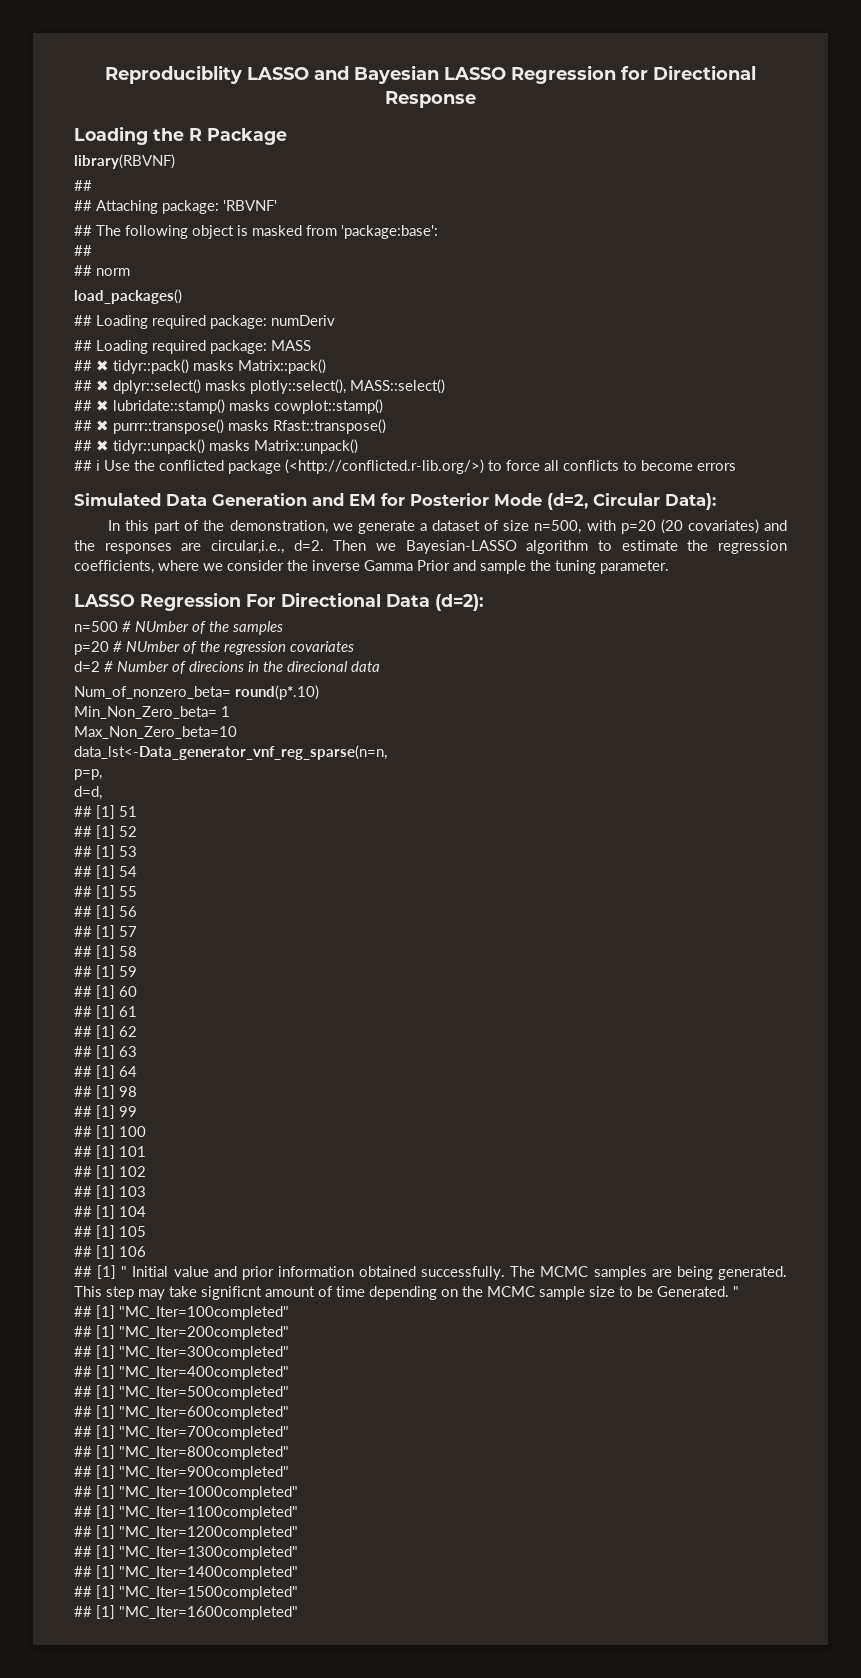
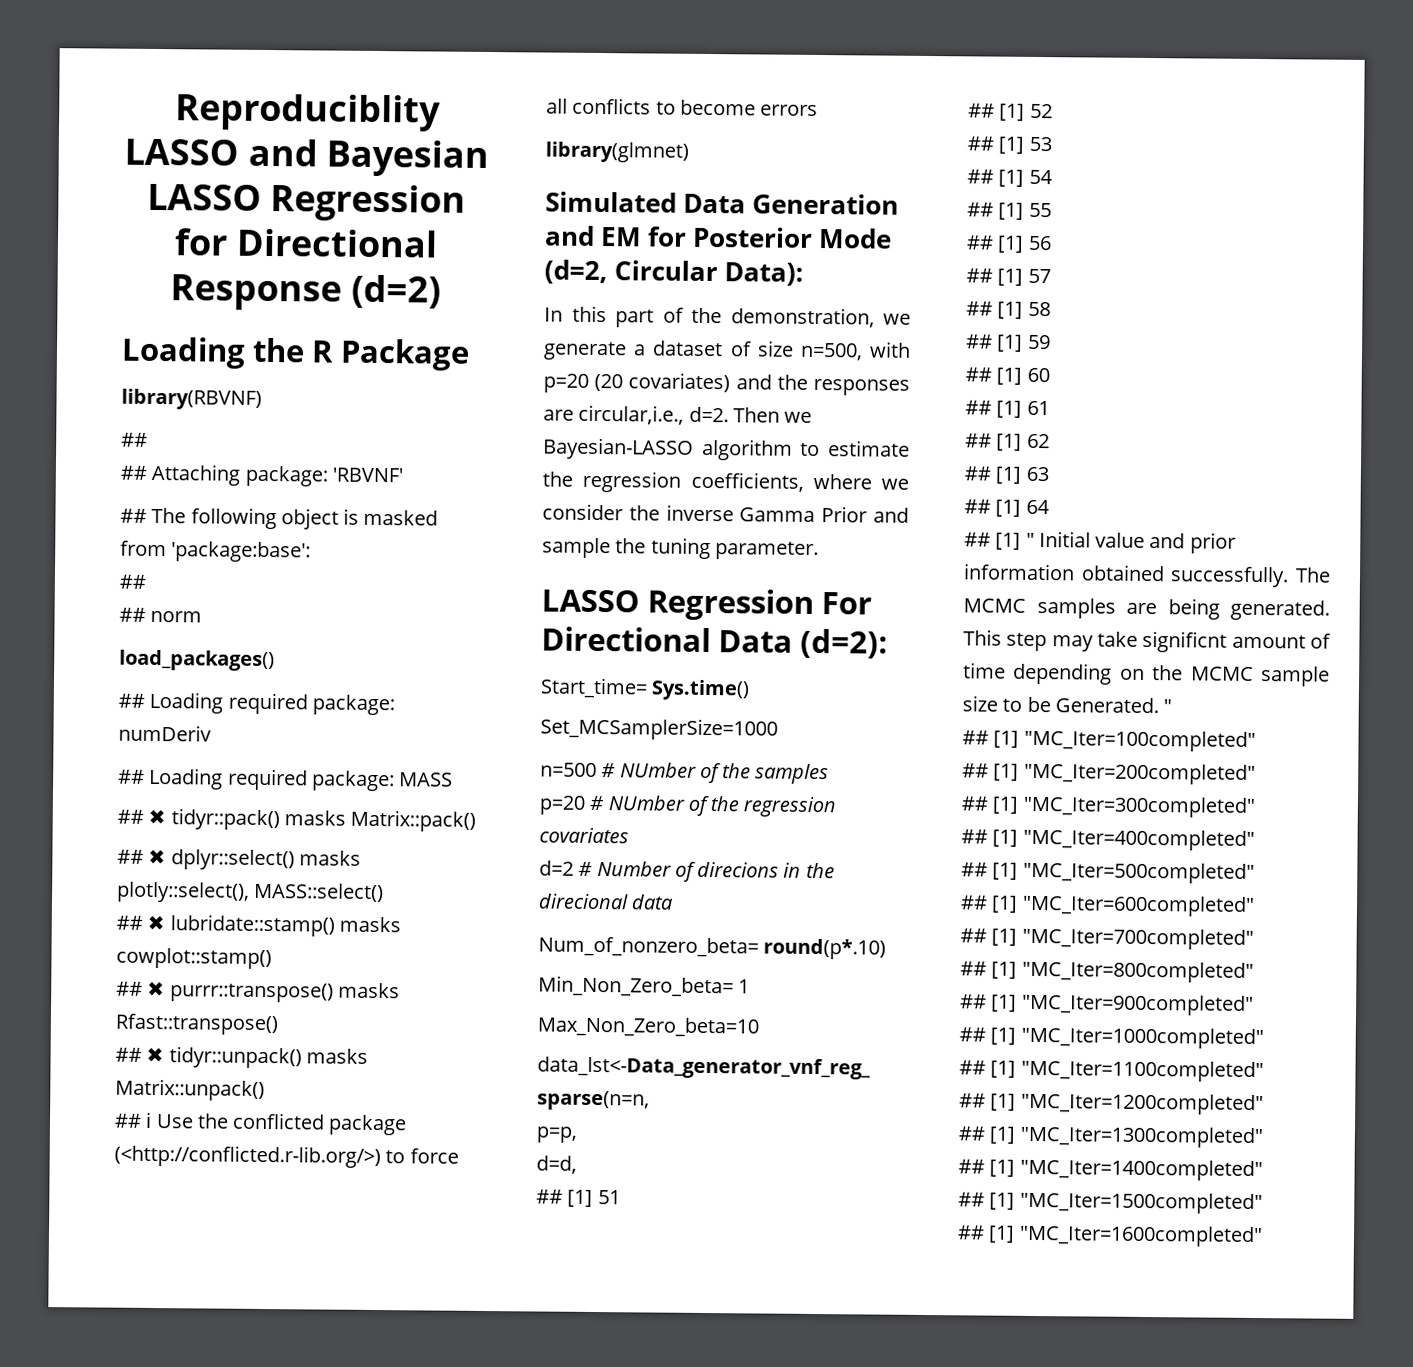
(476, 99) none -> [350,274,441,309] (d=2)
(736, 467) none -> [545,141,689,163] // library(glmnet)
(484, 602) none -> [540,677,751,701] [540,717,778,741] // Start_time= Sys.time() // Set_MCSamplerSize=1000
[74,1085,137,1099] [74,1105,137,1119] [74,1125,146,1139] [74,1145,146,1159] [74,1165,146,1179] [74,1185,146,1199] [74,1205,146,1219] [74,1225,146,1239] [74,1245,146,1259] // ## [1] 98 // ## [1] 99 // ## [1] 100 // ## [1] 101 // ## [1] 102 // ## [1] 103 // ## [1] 104 // ## [1] 105 // ## [1] 106 -> (1050, 507) none

